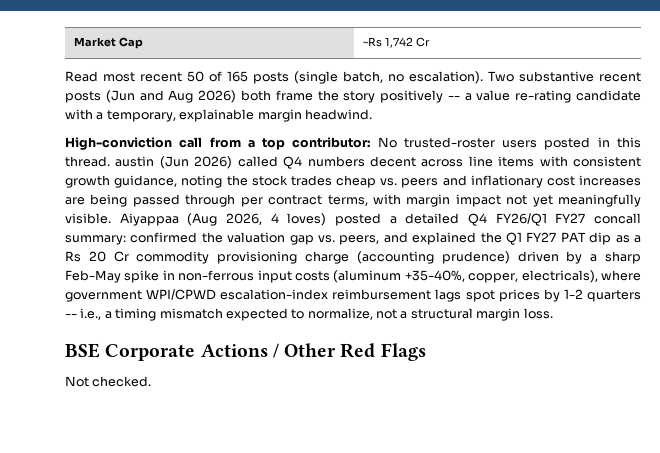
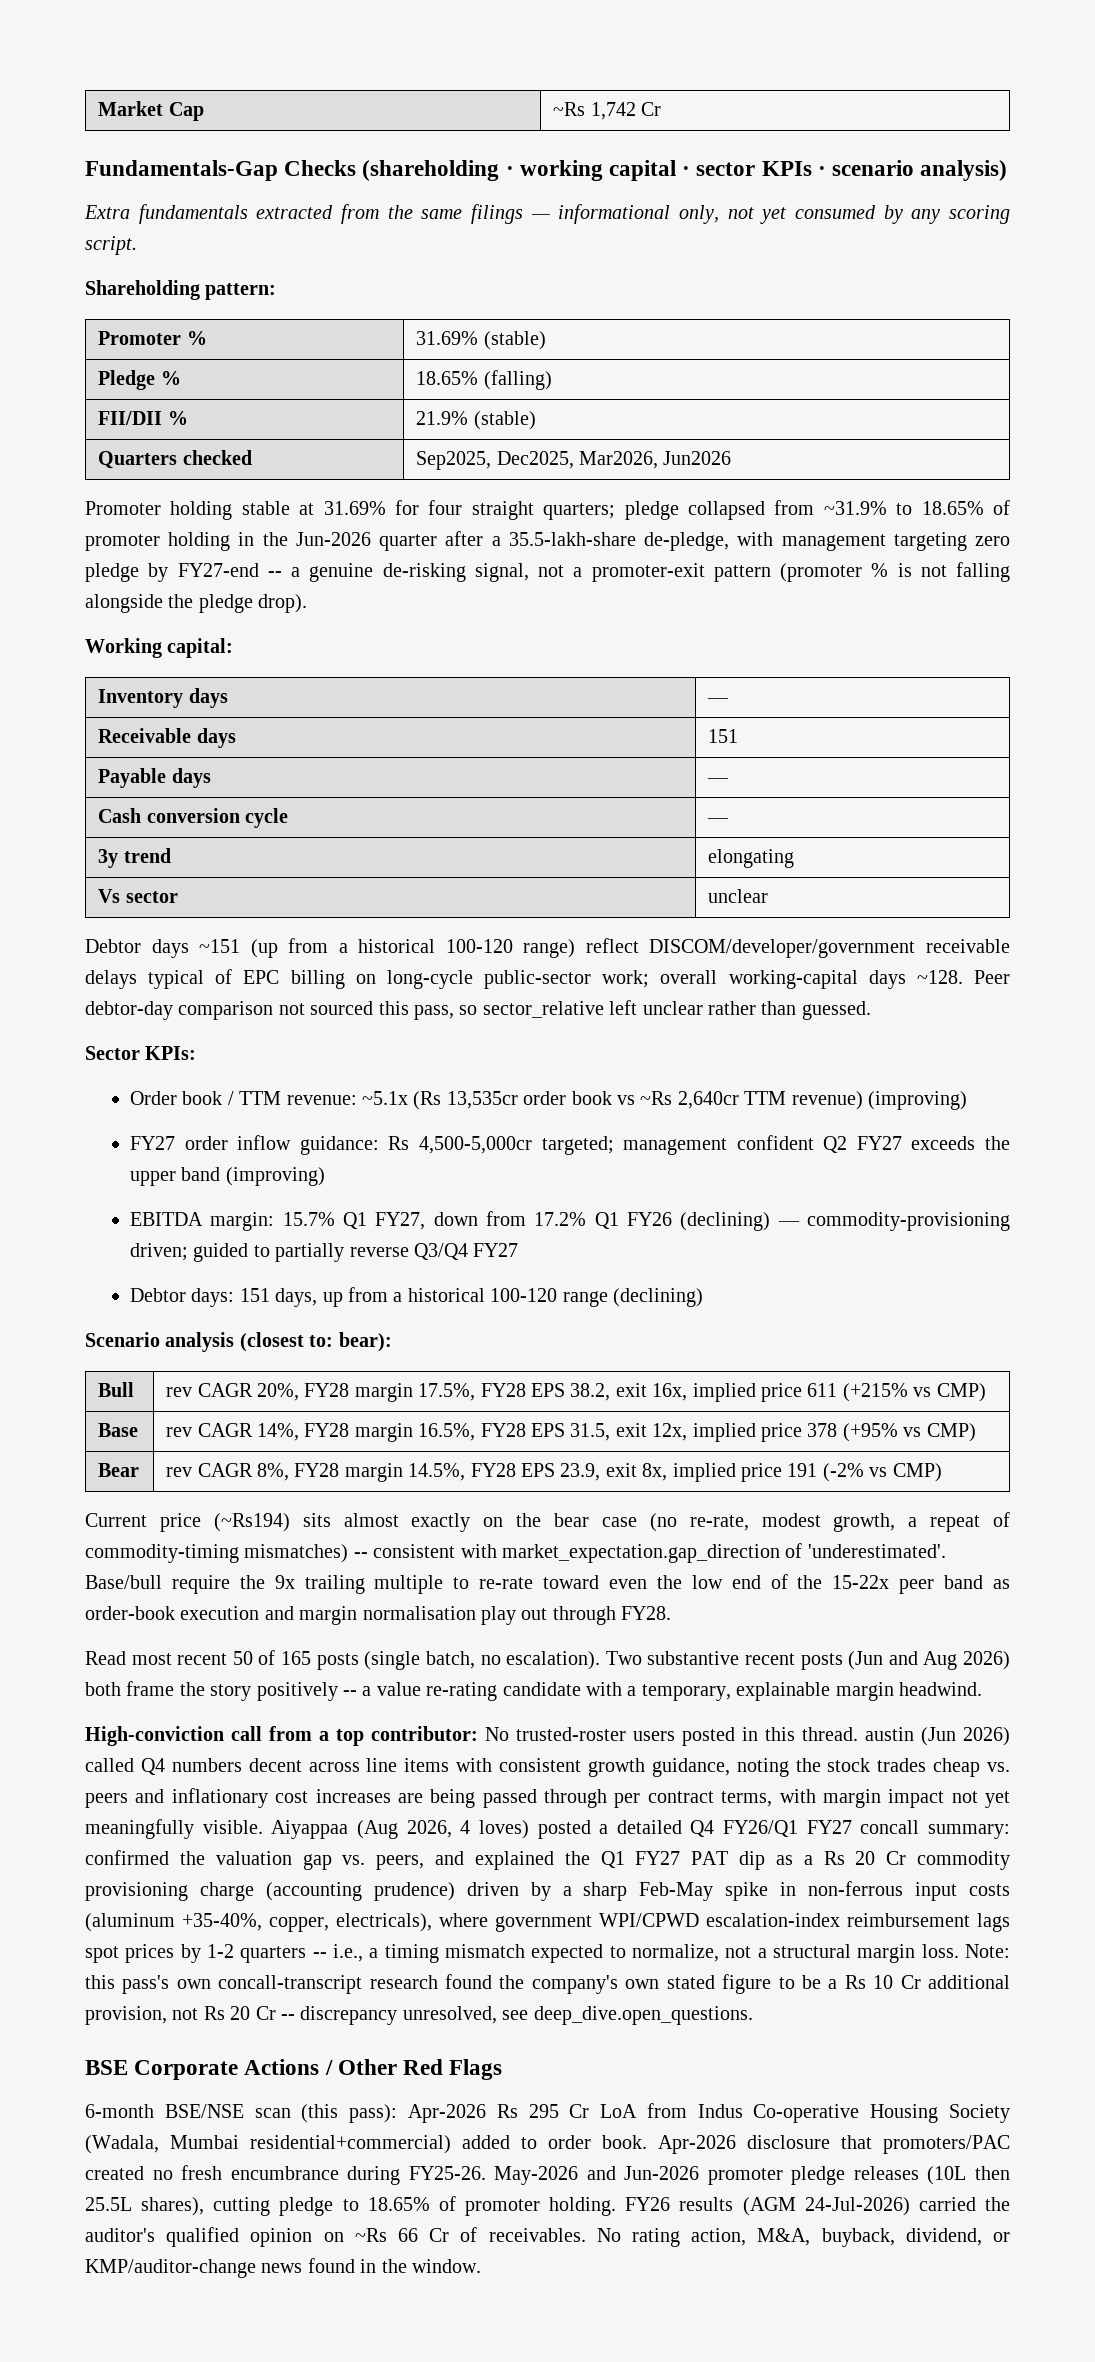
(431, 42) none -> [85,160,1008,181] [84,204,1010,224] [85,236,137,255] [85,280,277,300] [98,331,207,345] [416,331,546,350] [98,370,181,390] [416,370,552,390] [98,411,188,425] [416,411,536,430] [98,450,252,469] [416,451,732,470] [85,500,1010,520] [85,531,1011,551] [85,562,1010,582] [85,594,308,613] [85,638,234,658] [98,688,228,708] [707,698,730,703] [98,728,236,748] [708,729,739,743] [98,768,211,788] [707,778,730,783] [98,808,289,828] [707,818,730,823] [98,848,171,868] [708,849,795,868] [98,889,178,903] [708,889,769,903] [85,938,1010,958] [85,969,1011,989] [85,1000,871,1020] [85,1046,197,1060] [130,1091,968,1110] [130,1135,1010,1155] [130,1167,325,1186] [130,1211,1010,1231] [130,1243,519,1262] [130,1287,704,1307] [85,1332,392,1352] [98,1382,135,1397] [166,1383,986,1402] [98,1423,139,1437] [166,1423,976,1442] [98,1463,140,1477] [166,1463,942,1482] [85,1512,1010,1532] [85,1543,946,1563] [85,1574,1011,1594] [85,1606,672,1625] // Fundamentals-Gap Checks (shareholding · working capital · sector KPIs · scenario analysis) // Extra fundamentals extracted from the same filings — informational only, not yet consumed by any scoring script. // Shareholding pattern: // Promoter % | 31.69% (stable) // Pledge % | 18.65% (falling) // FII/DII % | 21.9% (stable) // Quarters checked | Sep2025, Dec2025, Mar2026, Jun2026 // Promoter holding stable at 31.69% for four straight quarters; pledge collapsed from ~31.9% to 18.65% of promoter holding in the Jun-2026 quarter after a 35.5-lakh-share de-pledge, with management targeting zero pledge by FY27-end -- a genuine de-risking signal, not a promoter-exit pattern (promoter % is not falling alongside the pledge drop). // Working capital: // Inventory days | — // Receivable days | 151 // Payable days | — // Cash conversion cycle | — // 3y trend | elongating // Vs sector | unclear // Debtor days ~151 (up from a historical 100-120 range) reflect DISCOM/developer/government receivable delays typical of EPC billing on long-cycle public-sector work; overall working-capital days ~128. Peer debtor-day comparison not sourced this pass, so sector_relative left unclear rather than guessed. // Sector KPIs: // Order book / TTM revenue: ~5.1x (Rs 13,535cr order book vs ~Rs 2,640cr TTM revenue) (improving) // FY27 order inflow guidance: Rs 4,500-5,000cr targeted; management confident Q2 FY27 exceeds the upper band (improving) // EBITDA margin: 15.7% Q1 FY27, down from 17.2% Q1 FY26 (declining) — commodity-provisioning driven; guided to partially reverse Q3/Q4 FY27 // Debtor days: 151 days, up from a historical 100-120 range (declining) // Scenario analysis (closest to: bear): // Bull | rev CAGR 20%, FY28 margin 17.5%, FY28 EPS 38.2, exit 16x, implied price 611 (+215% vs CMP) // Base | rev CAGR 14%, FY28 margin 16.5%, FY28 EPS 31.5, exit 12x, implied price 378 (+95% vs CMP) // Bear | rev CAGR 8%, FY28 margin 14.5%, FY28 EPS 23.9, exit 8x, implied price 191 (-2% vs CMP) // Current price (~Rs194) sits almost exactly on the bear case (no re-rate, modest growth, a repeat of commodity-timing mismatches) -- consistent with market_expectation.gap_direction of 'underestimated'. Base/bull require the 9x trailing multiple to re-rate toward even the low end of the 15-22x peer band as order-book execution and margin normalisation play out through FY28.
(553, 313) none -> [965,1944,1011,1958] [85,1974,1010,1994] [85,2006,753,2025] Note: this pass's own concall-transcript research found the company's own stated figure to be a Rs 10 Cr additional provision, not Rs 20 Cr -- discrepancy unresolved, see deep_dive.open_questions.
[65,376,152,387] Not checked. -> [85,2103,1011,2123] [85,2135,1010,2154] [85,2165,1010,2185] [85,2196,1010,2216] [85,2227,1011,2247] [85,2258,481,2278] 6-month BSE/NSE scan (this pass): Apr-2026 Rs 295 Cr LoA from Indus Co-operative Housing Society (Wadala, Mumbai residential+commercial) added to order book. Apr-2026 disclosure that promoters/PAC created no fresh encumbrance during FY25-26. May-2026 and Jun-2026 promoter pledge releases (10L then 25.5L shares), cutting pledge to 18.65% of promoter holding. FY26 results (AGM 24-Jul-2026) carried the auditor's qualified opinion on ~Rs 66 Cr of receivables. No rating action, M&A, buyback, dividend, or KMP/auditor-change news found in the window.

